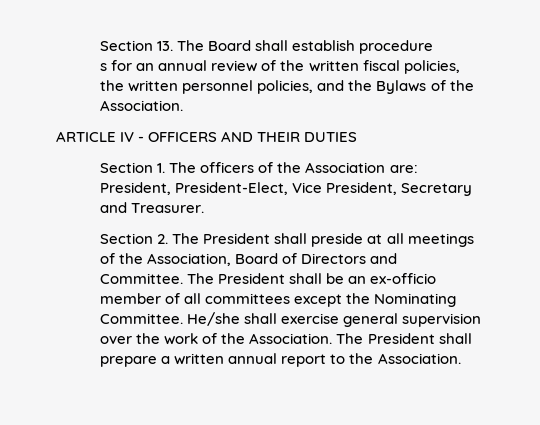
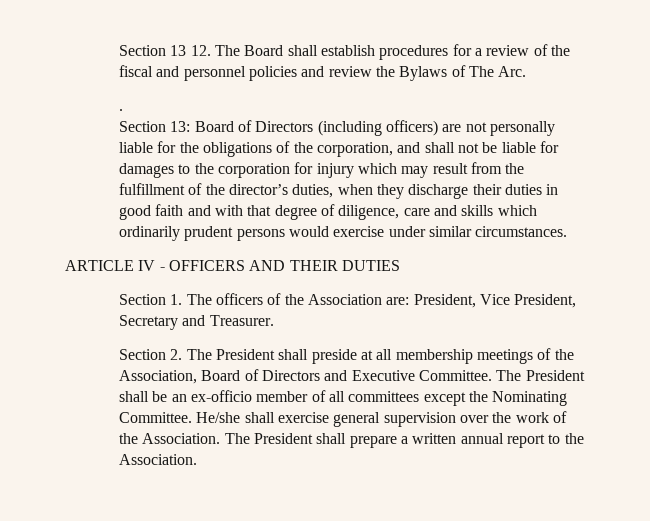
[100,40,174,51] Section 13. -> [119,45,211,56] Section 13 12.
[359,40,434,54] [100,60,460,74] [100,80,474,94] [100,100,184,111] procedure // s for an annual review of the written fiscal policies, the written personnel policies, and the Bylaws of the Association. -> [379,44,570,60] [119,65,527,81] [119,109,124,111] [119,120,555,136] [119,141,559,157] [119,162,525,178] [119,183,559,199] [119,204,537,220] [119,226,568,241] procedures for a review of the fiscal and personnel policies and review the Bylaws of The Arc. // . // Section 13: Board of Directors (including officers) are not personally liable for the obligations of the corporation, and shall not be liable for damages to the corporation for injury which may result from the fulfillment of the director’s duties, when they discharge their duties in good faith and with that degree of diligence, care and skills which ordinarily prudent persons would exercise under similar circumstances.
[175,182,289,195] President-Elect, -> (476, 301) none
(404, 238) none -> [395,349,473,364] membership
(398, 258) none -> [351,370,415,381] Executive

